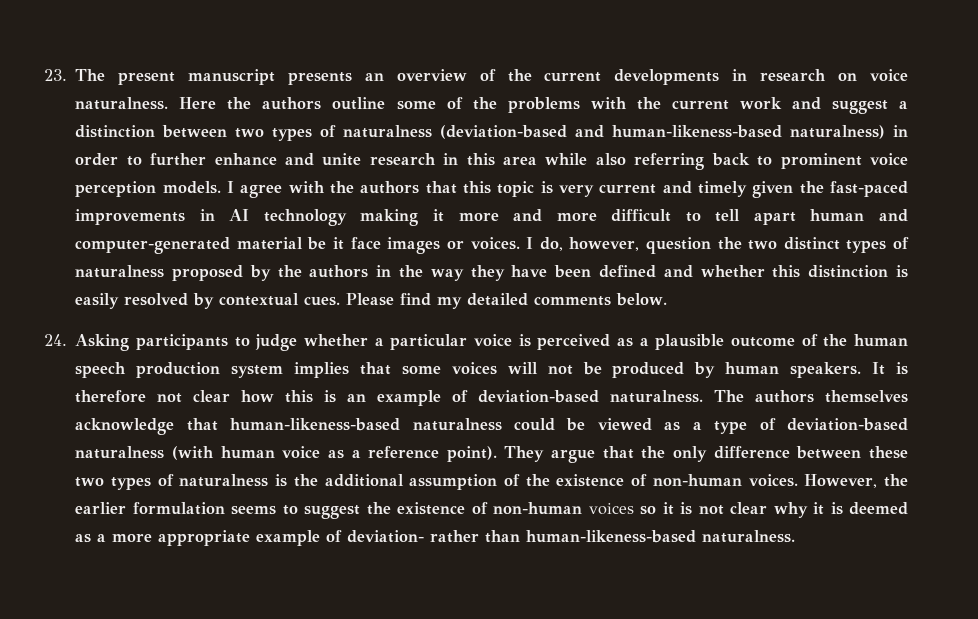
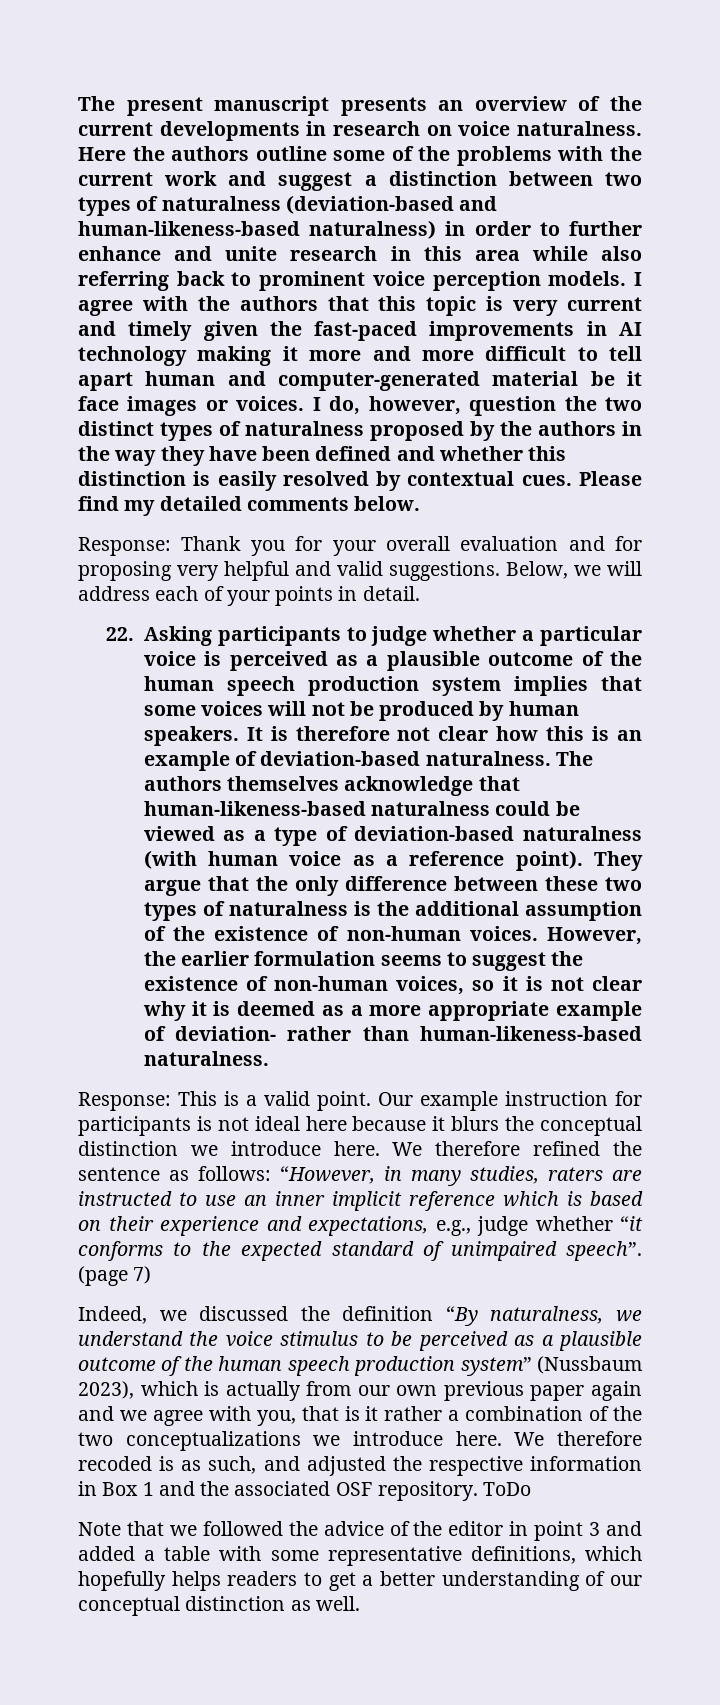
[44,69,67,81] 23. -> (78, 103) none
[44,334,67,346] 24. -> [78,536,642,556] [78,561,642,581] [78,586,420,606] [106,627,135,641] Response: Thank you for your overall evaluation and for proposing very helpful and valid suggestions. Below, we will address each of your points in detail. // 22.
[588,503,634,515] voices -> [396,976,465,995] voices,
(796, 536) none -> [78,1091,642,1111] [78,1116,643,1136] [78,1141,642,1156] [78,1166,642,1186] [78,1191,643,1211] [78,1216,643,1236] [78,1241,642,1261] [78,1266,152,1286] [78,1306,642,1326] [78,1331,643,1351] [78,1356,642,1376] [78,1381,642,1401] [78,1406,642,1426] [78,1431,642,1451] [78,1456,642,1476] [78,1481,532,1501] [78,1521,642,1541] [78,1546,642,1566] [78,1571,642,1591] [78,1596,360,1616] // Response: This is a valid point. Our example instruction for participants is not ideal here because it blurs the conceptual distinction we introduce here. We therefore refined the sentence as follows: “However, in many studies, raters are instructed to use an inner implicit reference which is based on their experience and expectations, e.g., judge whether “it conforms to the expected standard of unimpaired speech”. (page 7) // Indeed, we discussed the definition “By naturalness, we understand the voice stimulus to be perceived as a plausible outcome of the human speech production system” (Nussbaum 2023), which is actually from our own previous paper again and we agree with you, that is it rather a combination of the two conceptualizations we introduce here. We therefore recoded is as such, and adjusted the respective information in Box 1 and the associated OSF repository. ToDo // Note that we followed the advice of the editor in point 3 and added a table with some representative definitions, which hopefully helps readers to get a better understanding of our conceptual distinction as well.

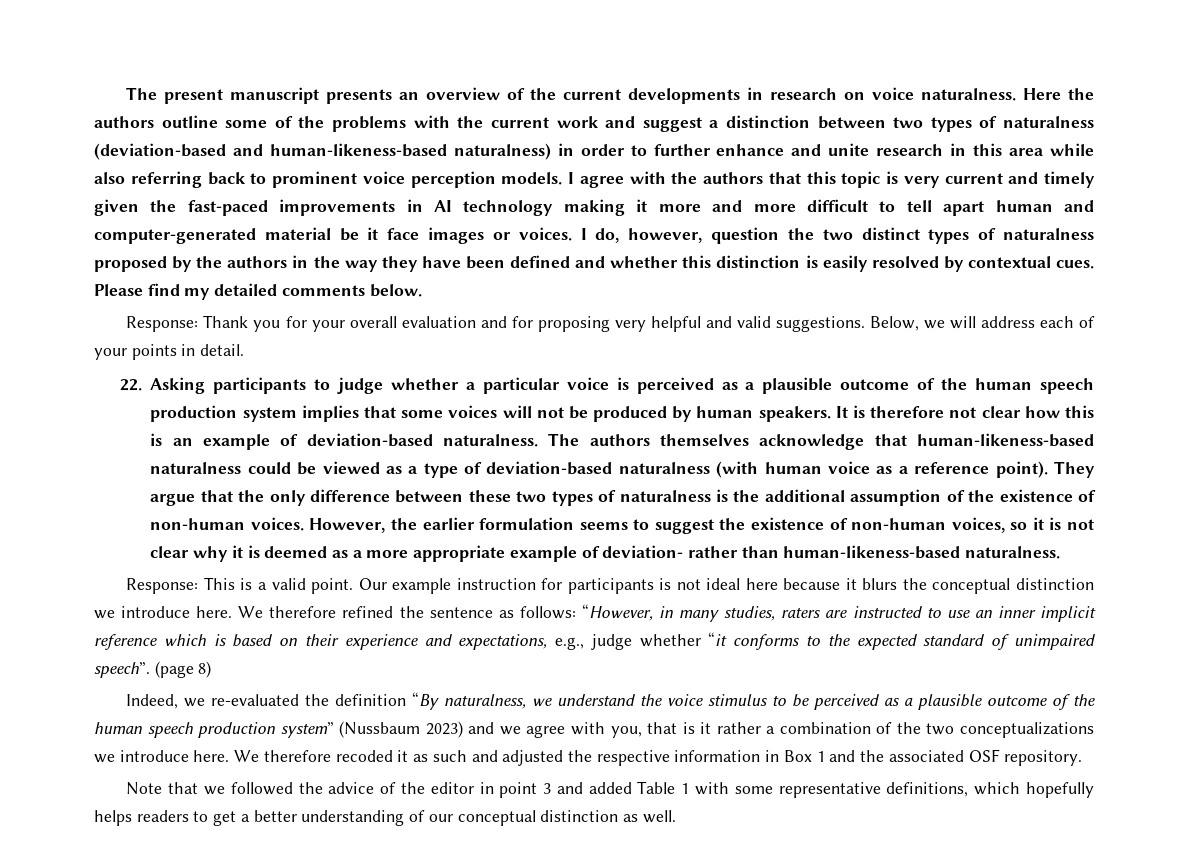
[133,1266,152,1284] 7) -> [198,661,212,678] 8)
[199,1306,289,1321] discussed -> [211,694,300,706] re-evaluated
[78,1381,642,1401] 2023), which is actually from our own previous paper again -> [425,721,463,738] 2023)
[159,1456,257,1474] is as such, -> [397,750,467,762] it as such
[483,1482,532,1496] ToDo -> (1083, 758) none
[144,1546,211,1561] a table -> [637,781,690,794] Table 1

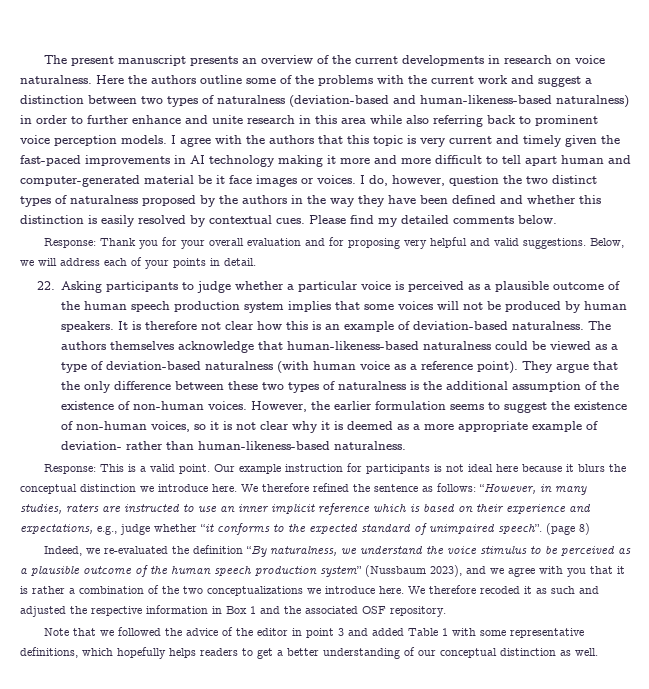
[425,721,463,738] 2023) -> [430,565,462,577] 2023),
[610,722,712,738] you, that is it -> [567,566,625,577] [20,586,28,594] you that it is

